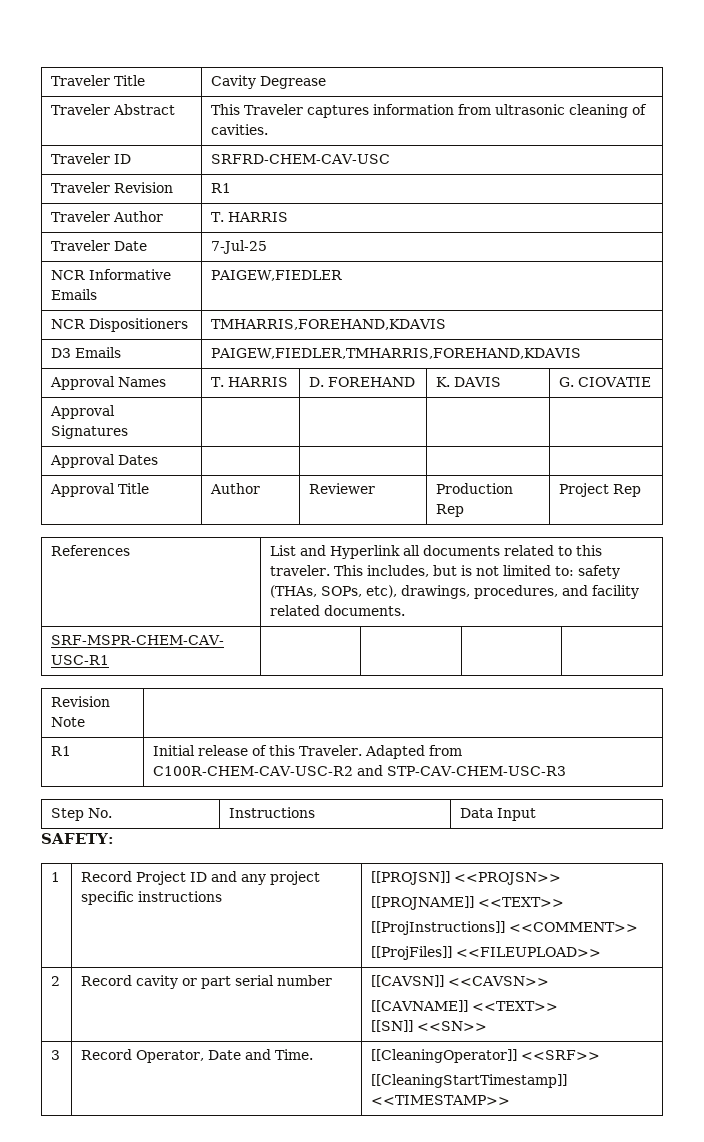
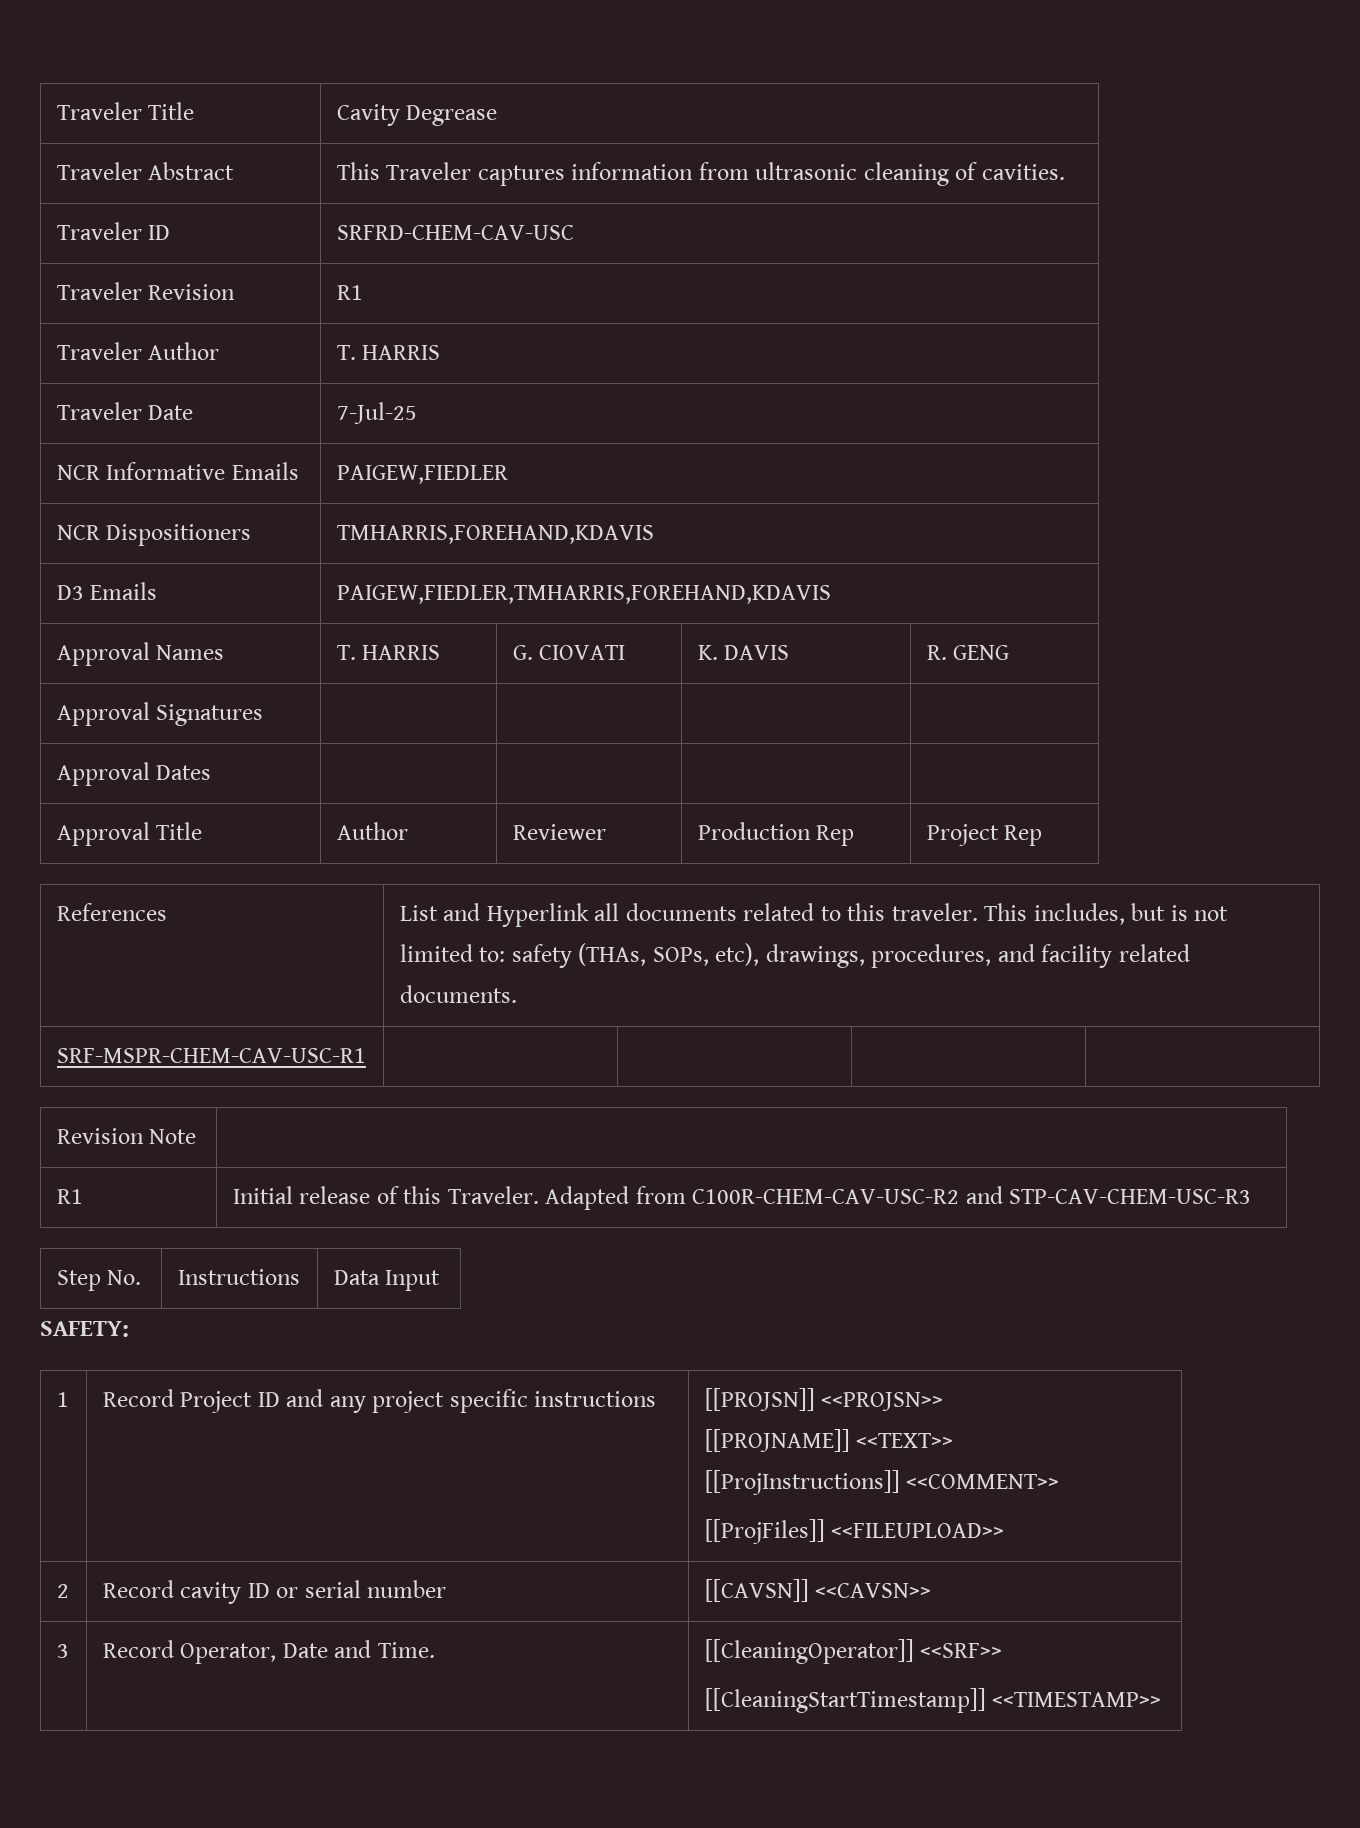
[309,377,416,387] D. FOREHAND -> [512,645,626,660] G. CIOVATI
[559,377,652,387] G. CIOVATIE -> [926,645,1010,660] R. GENG
[182,976,232,989] or part -> [247,1583,299,1598] ID or
[371,1000,559,1012] [371,1020,488,1032] // [[CAVNAME]] <<TEXT>> // [[SN]] <<SN>> -> (932, 1590) none

